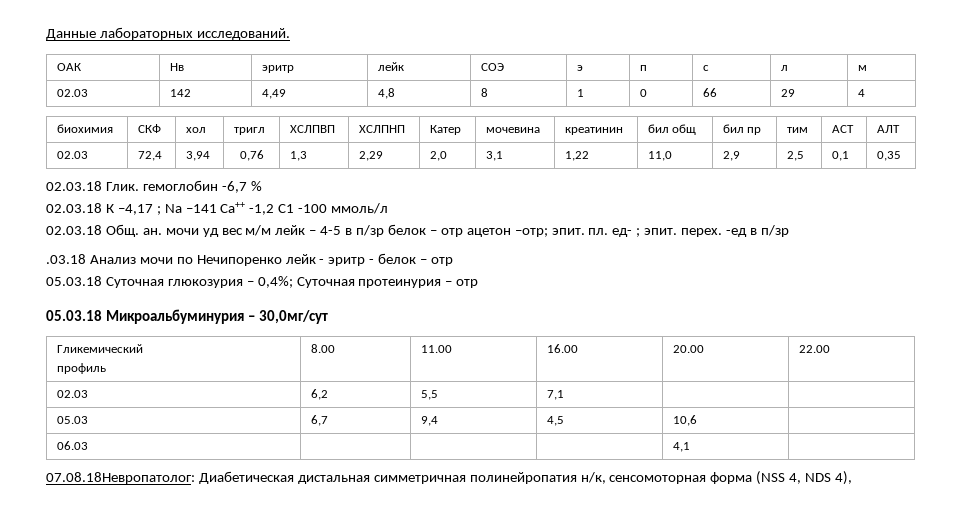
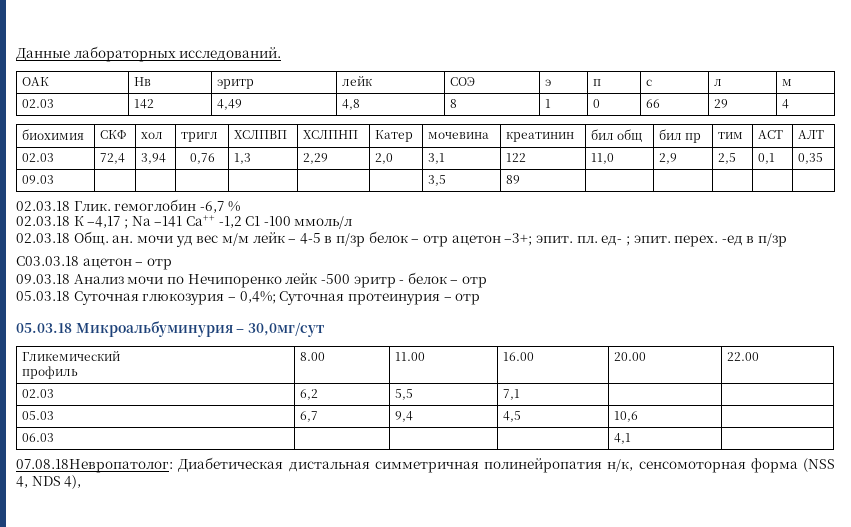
[564,151,589,161] 1,22 -> [506,153,527,162] 122
(901, 156) none -> [22,175,55,184] [428,175,447,186] [506,175,521,184] // 09.03 | | | | | | | 3,5 | 89 | | | | |
[514,228,548,237] –отр; -> [504,233,533,246] –3+;
[46,254,86,264] .03.18 -> [16,256,172,270] [16,274,70,284] С03.03.18 ацетон – отр // 09.03.18
[319,259,325,264] - -> [320,274,350,284] -500

